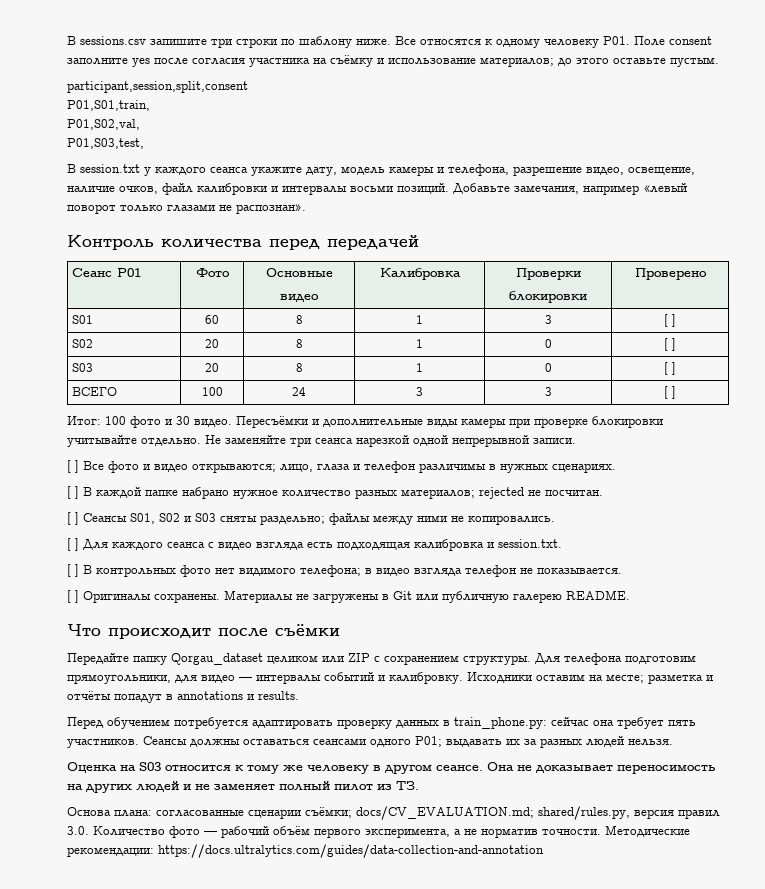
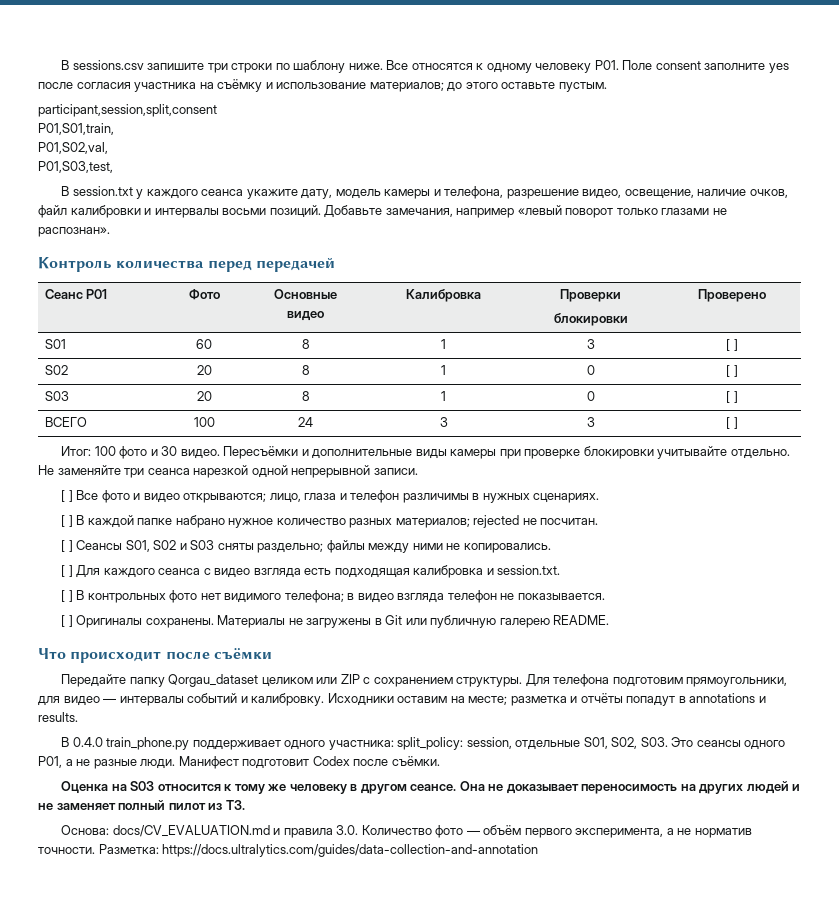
[67,717,696,729] [67,736,673,748] Перед обучением потребуется адаптировать проверку данных в train_phone.py: сейчас она требует пять участников. Сеансы должны оставаться сеансами одного P01; выдавать их за разных людей нельзя. -> [61,737,786,750] [38,756,440,769] В 0.4.0 train_phone.py поддерживает одного участника: split_policy: session, отдельные S01, S02, S03. Это сеансы одного P01, а не разные люди. Манифест подготовит Codex после съёмки.
[67,806,720,820] Основа плана: согласованные сценарии съёмки; docs/CV_EVALUATION.md; shared/rules.py, версия правил -> [61,825,333,838] Основа: docs/CV_EVALUATION.md и правила
[221,826,269,838] рабочий -> (480, 832) none
[605,825,690,837] [67,847,154,857] Методические рекомендации: -> [98,844,159,854] Разметка:

